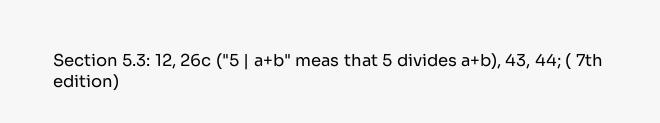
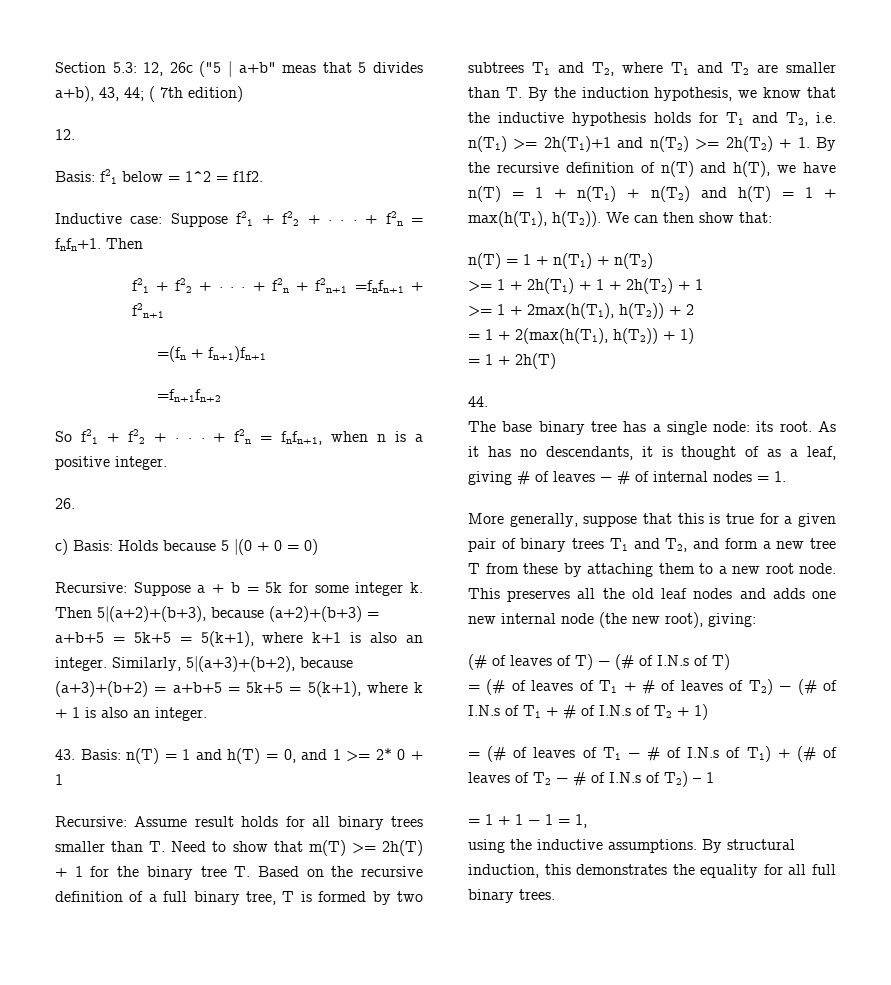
(119, 82) none -> [55,129,75,140] [55,169,263,184] [55,211,424,227] [55,238,143,251] [131,278,423,293] [131,303,164,318] [157,346,267,362] [157,389,222,402] [55,429,424,445] [55,456,167,470] [55,498,75,509] [55,539,318,555] [55,582,423,596] [55,606,379,622] [55,631,424,647] [55,656,353,672] [55,681,423,697] [55,707,207,721] [55,748,423,764] [55,774,63,785] [55,816,423,830] [55,840,423,856] [55,866,423,880] [55,891,423,905] [468,62,836,76] [468,87,836,101] [468,112,836,126] [468,136,836,152] [468,161,836,177] [468,186,836,202] [468,211,772,227] [468,253,653,269] [468,278,703,294] [468,303,694,319] [468,328,694,344] [468,353,556,369] [468,396,488,407] [468,421,836,435] [468,446,836,460] [468,471,786,485] [468,513,836,527] [468,538,836,552] [468,563,836,577] [468,588,836,602] [468,612,756,628] [468,654,730,670] [468,679,837,695] [468,704,708,720] [468,746,837,762] [468,771,714,787] [468,814,587,828] [468,839,795,853] [468,864,836,878] [468,889,555,903] // 12. // Basis: f21 below = 1^2 = f1f2. // Inductive case: Suppose f21 + f22 + · · · + f2n = fnfn+1. Then // f21 + f22 + · · · + f2n + f2n+1 =fnfn+1 + f2n+1 // =(fn + fn+1)fn+1 // =fn+1fn+2 // So f21 + f22 + · · · + f2n = fnfn+1, when n is a positive integer. // 26. // c) Basis: Holds because 5 |(0 + 0 = 0) // Recursive: Suppose a + b = 5k for some integer k. Then 5|(a+2)+(b+3), because (a+2)+(b+3) = a+b+5 = 5k+5 = 5(k+1), where k+1 is also an integer. Similarly, 5|(a+3)+(b+2), because (a+3)+(b+2) = a+b+5 = 5k+5 = 5(k+1), where k + 1 is also an integer. // 43. Basis: n(T) = 1 and h(T) = 0, and 1 >= 2* 0 + 1 // Recursive: Assume result holds for all binary trees smaller than T. Need to show that m(T) >= 2h(T) + 1 for the binary tree T. Based on the recursive definition of a full binary tree, T is formed by two subtrees T1 and T2, where T1 and T2 are smaller than T. By the induction hypothesis, we know that the inductive hypothesis holds for T1 and T2, i.e. n(T1) >= 2h(T1)+1 and n(T2) >= 2h(T2) + 1. By the recursive definition of n(T) and h(T), we have n(T) = 1 + n(T1) + n(T2) and h(T) = 1 + max(h(T1), h(T2)). We can then show that: // n(T) = 1 + n(T1) + n(T2) // >= 1 + 2h(T1) + 1 + 2h(T2) + 1 // >= 1 + 2max(h(T1), h(T2)) + 2 // = 1 + 2(max(h(T1), h(T2)) + 1) // = 1 + 2h(T) // 44. // The base binary tree has a single node: its root. As it has no descendants, it is thought of as a leaf, giving # of leaves − # of internal nodes = 1. // More generally, suppose that this is true for a given pair of binary trees T1 and T2, and form a new tree T from these by attaching them to a new root node. This preserves all the old leaf nodes and adds one new internal node (the new root), giving: // (# of leaves of T) − (# of I.N.s of T) // = (# of leaves of T1 + # of leaves of T2) − (# of I.N.s of T1 + # of I.N.s of T2 + 1) // = (# of leaves of T1 − # of I.N.s of T1) + (# of leaves of T2 − # of I.N.s of T2) – 1 // = 1 + 1 − 1 = 1, // using the inductive assumptions. By structural induction, this demonstrates the equality for all full binary trees.

